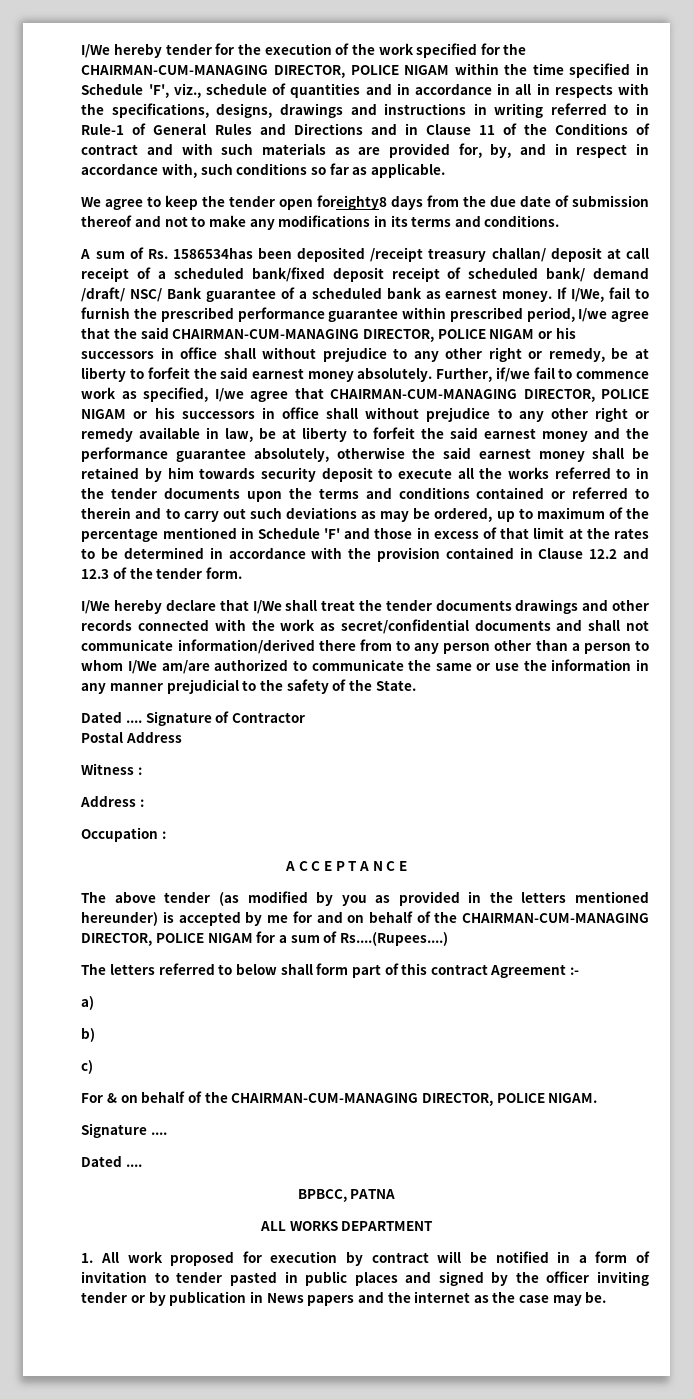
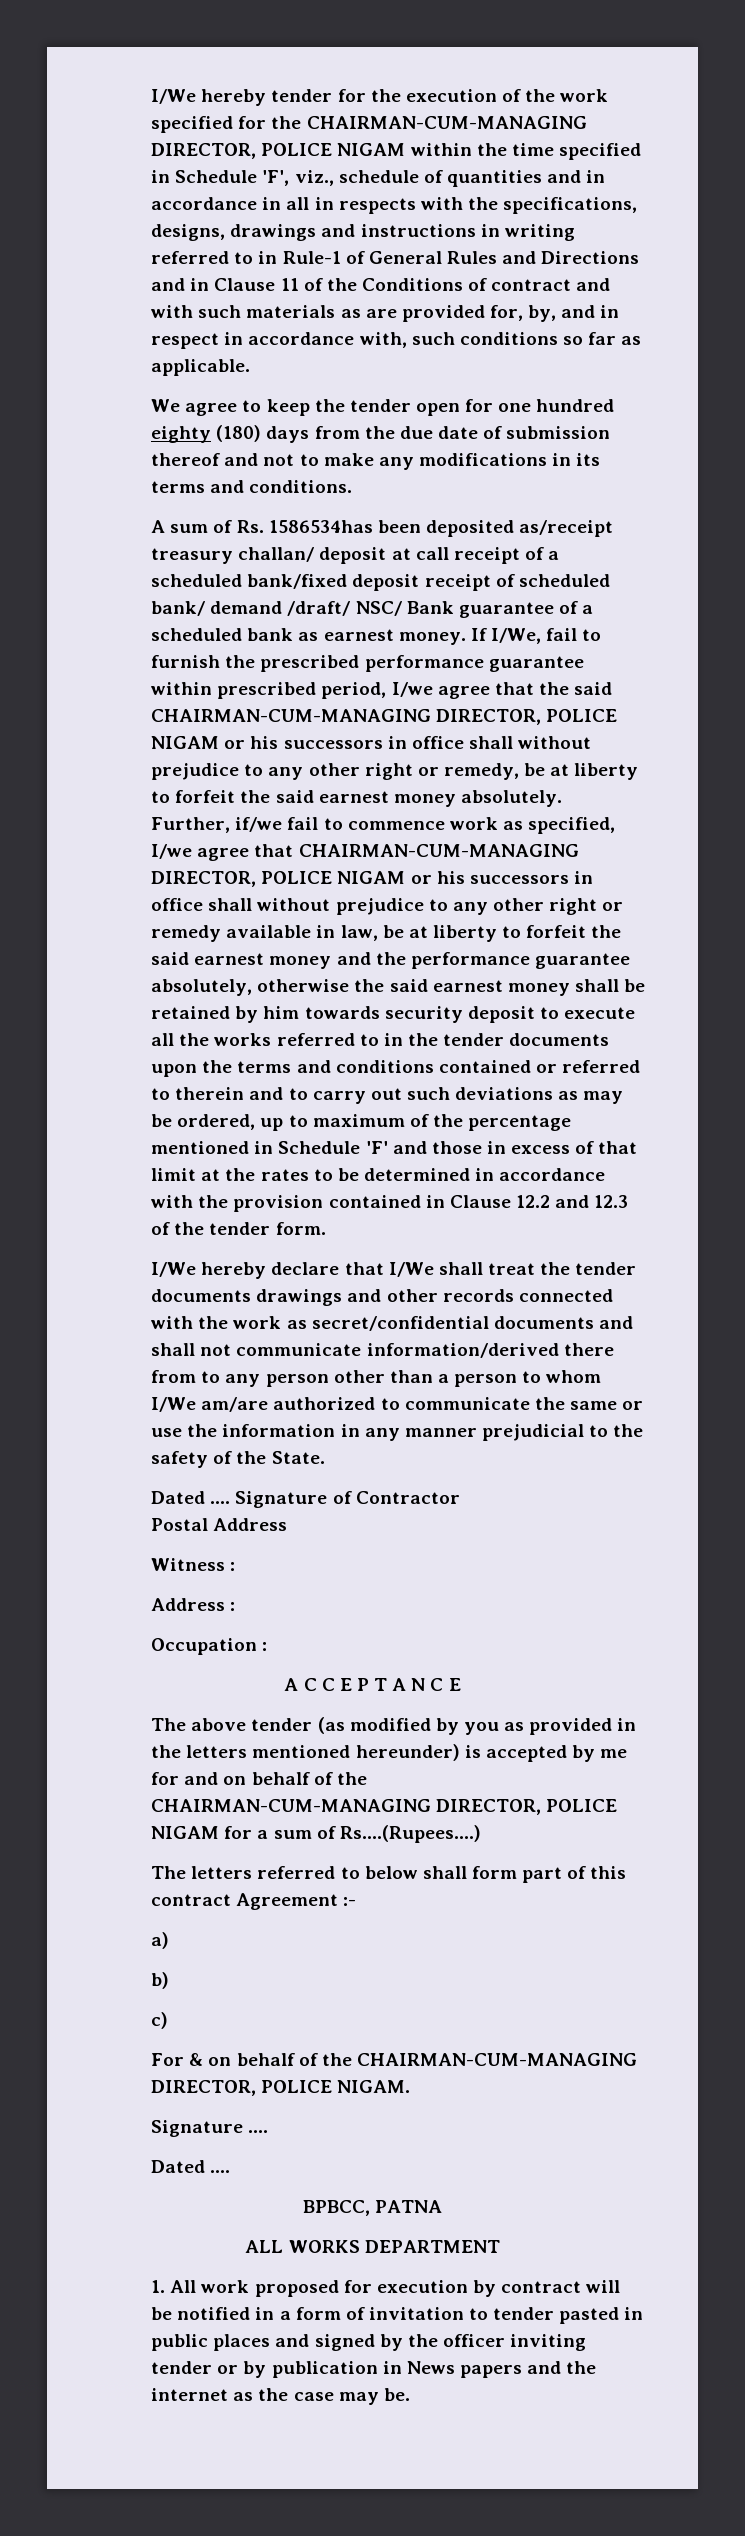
[317,195,388,210] foreighty8 -> [465,399,615,412] [151,425,262,443] for one hundred eighty (180)
[370,247,424,262] /receipt -> [519,520,614,537] as/receipt

